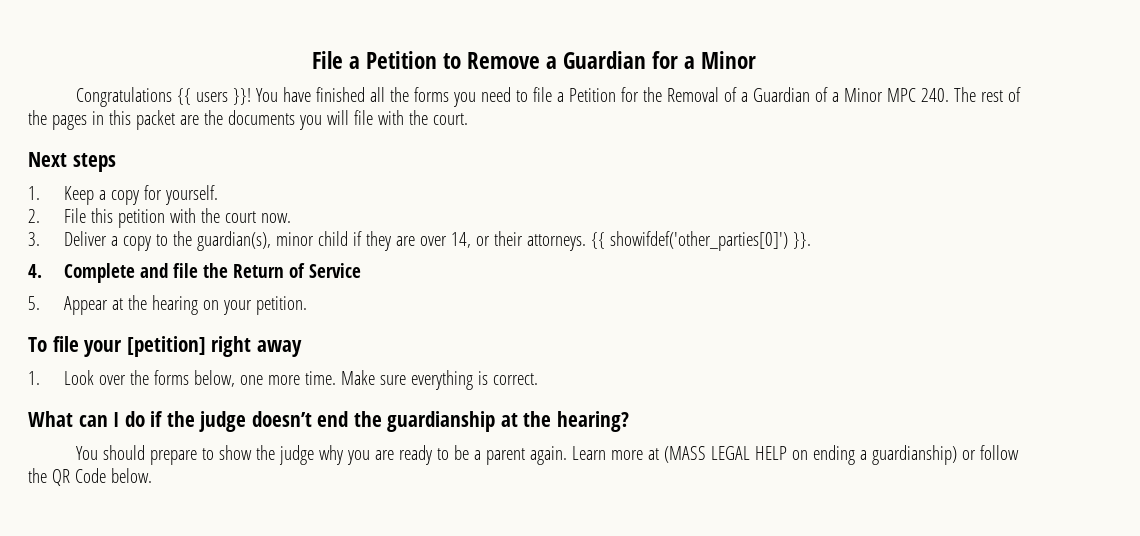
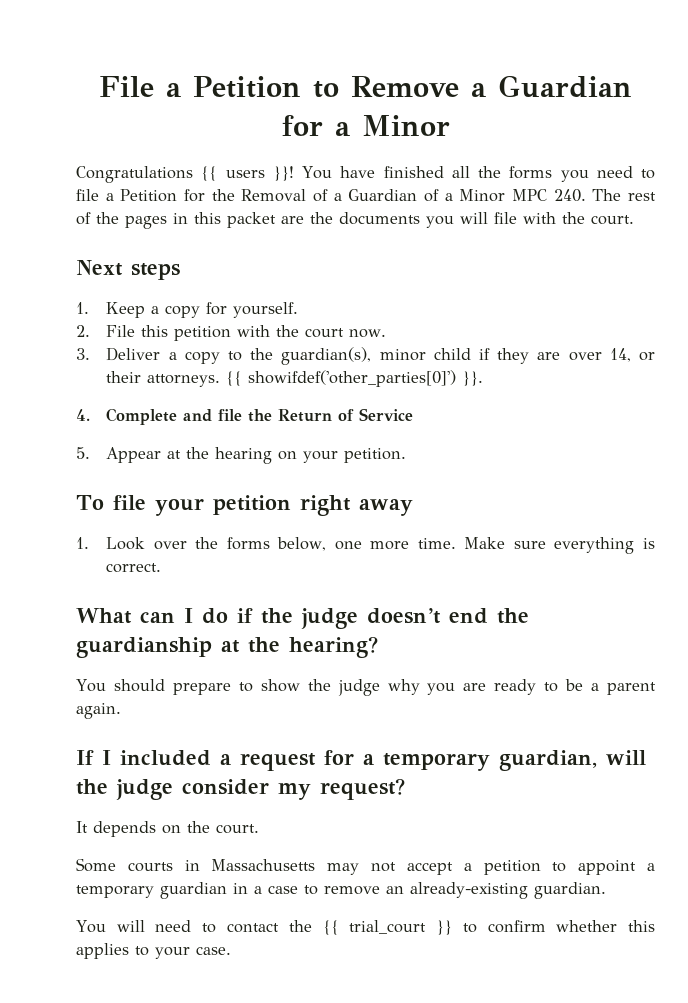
[126,336,206,357] [petition] -> [212,495,291,515] petition
[571,445,1019,465] [28,468,152,486] Learn more at (MASS LEGAL HELP on ending a guardianship) or follow the QR Code below. -> [76,750,646,771] [76,778,405,800] [76,821,259,837] [76,858,655,875] [76,882,606,899] [76,920,655,935] [76,943,231,959] // If I included a request for a temporary guardian, will the judge consider my request? // It depends on the court. // Some courts in Massachusetts may not accept a petition to appoint a temporary guardian in a case to remove an already-existing guardian. // You will need to contact the {{ trial_court }} to confirm whether this applies to your case.

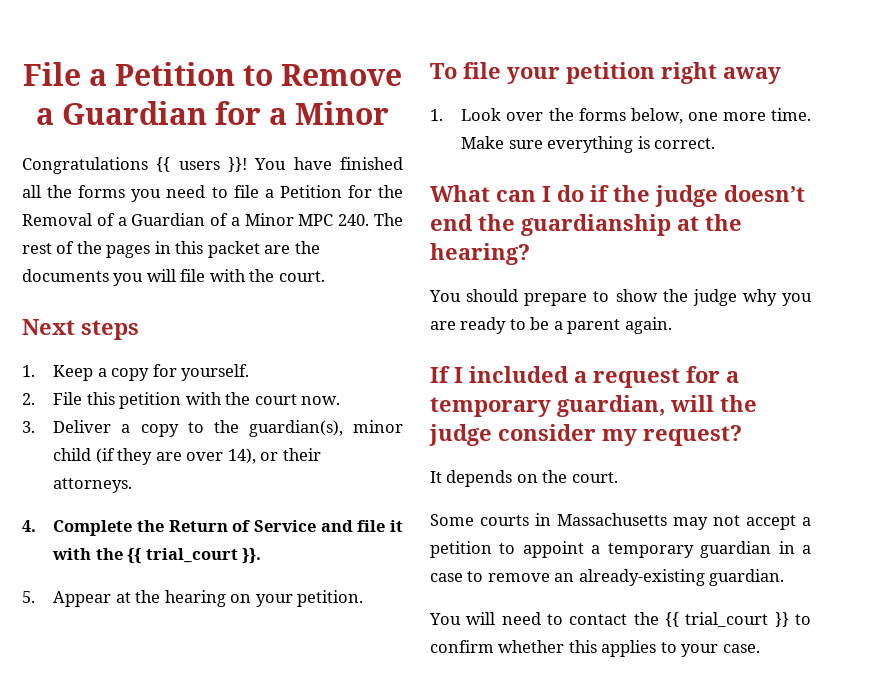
[478,348,490,360] if -> [95,448,115,464] (if
[609,348,631,362] 14, -> [227,448,256,464] 14),
[226,370,484,387] {{ showifdef('other_parties[0]') }}. -> (133, 485) none
[183,409,243,422] and file -> (133, 528) none
(414, 414) none -> [320,520,403,532] [52,548,262,564] and file it with the {{ trial_court }}.

